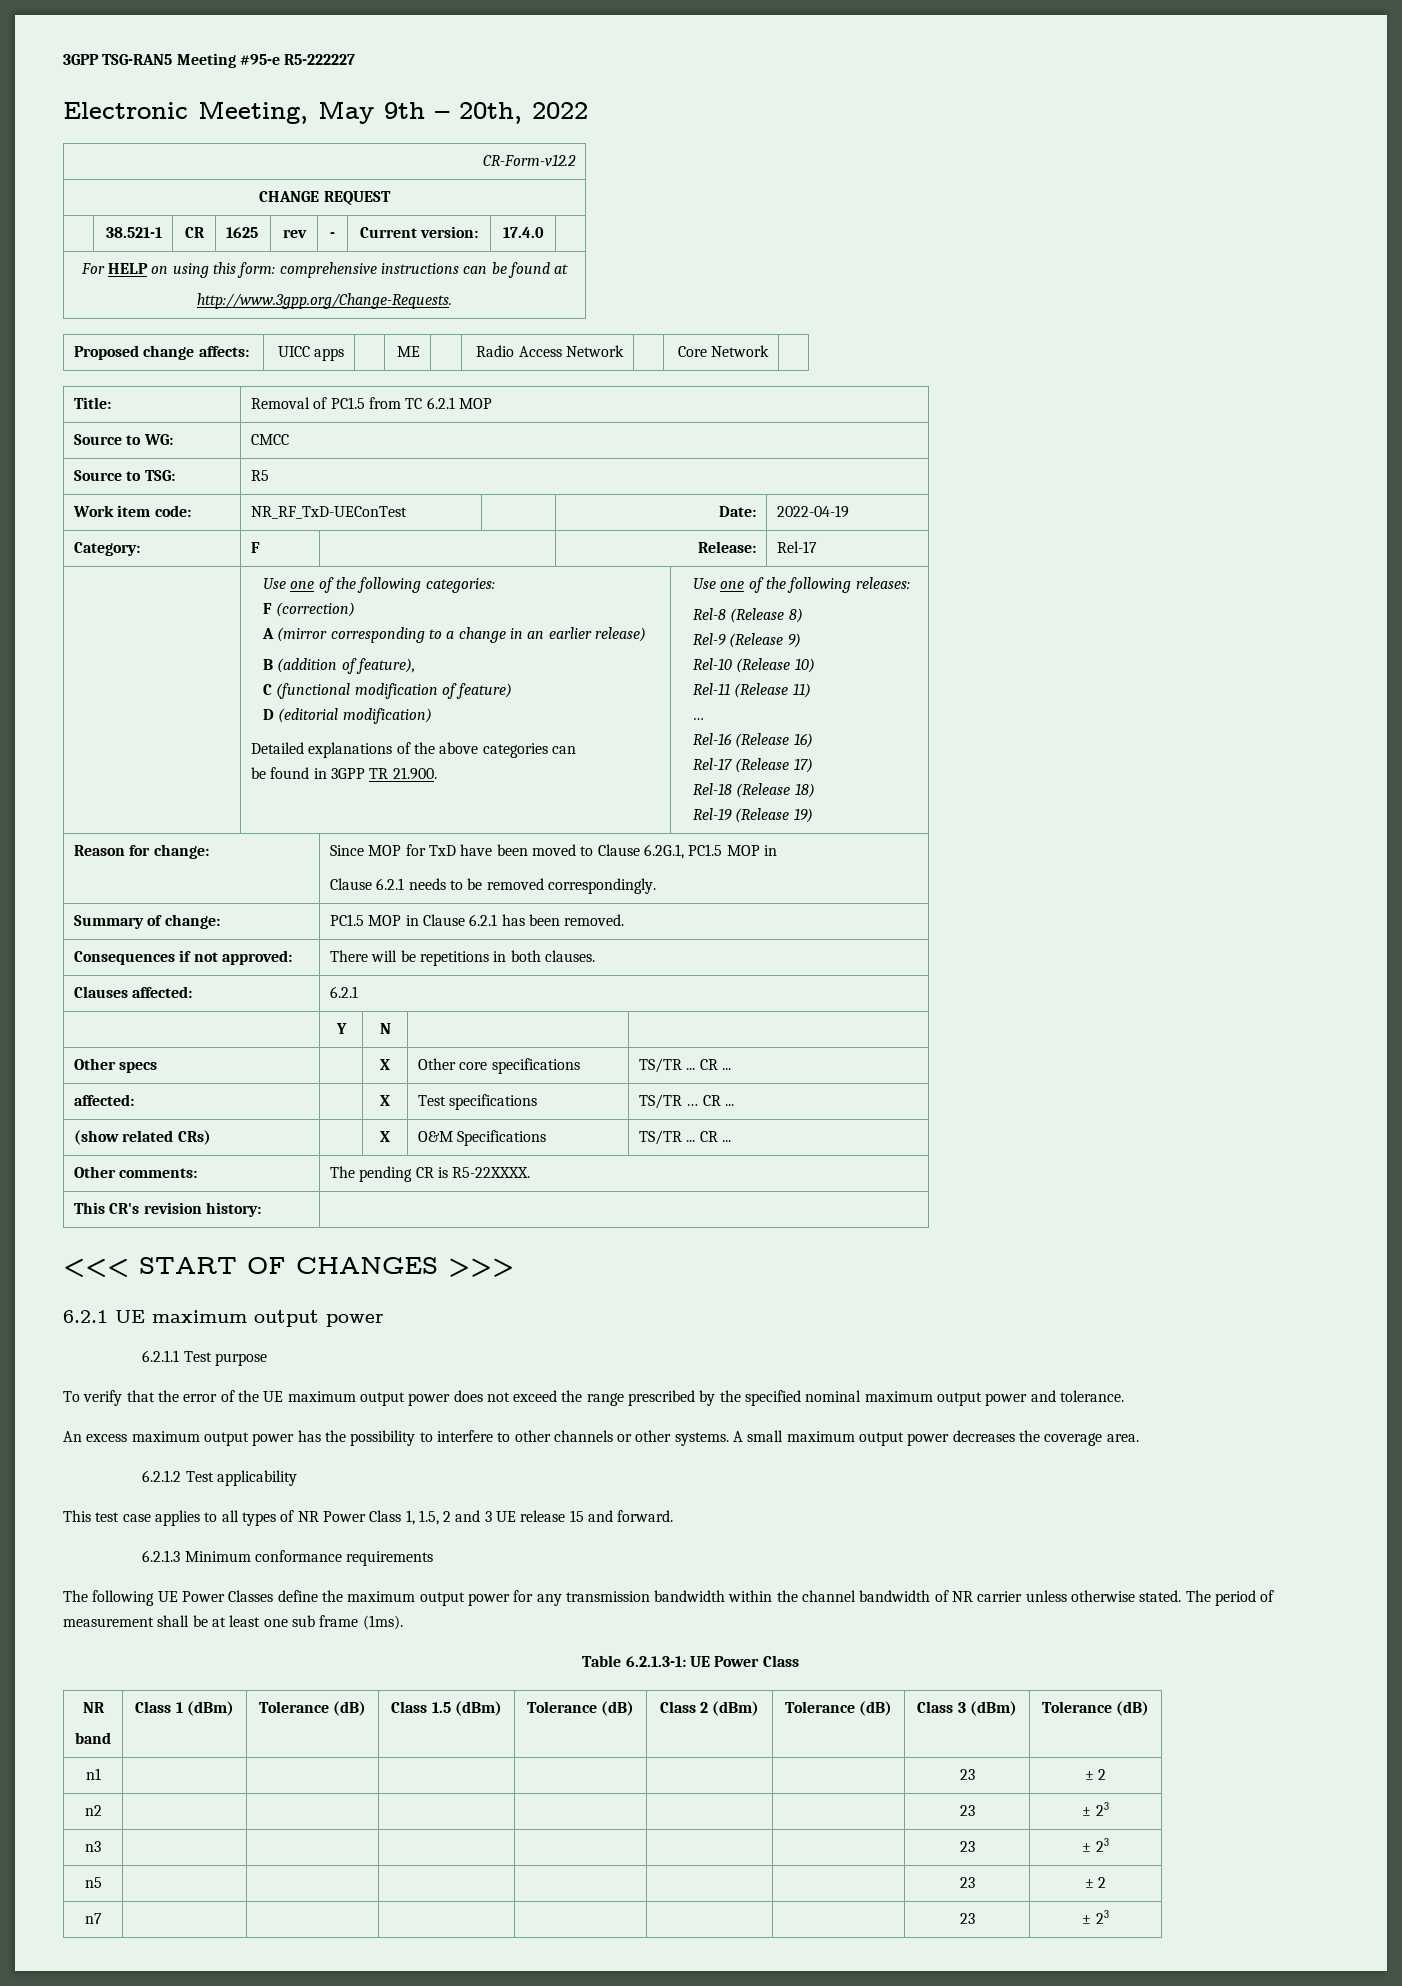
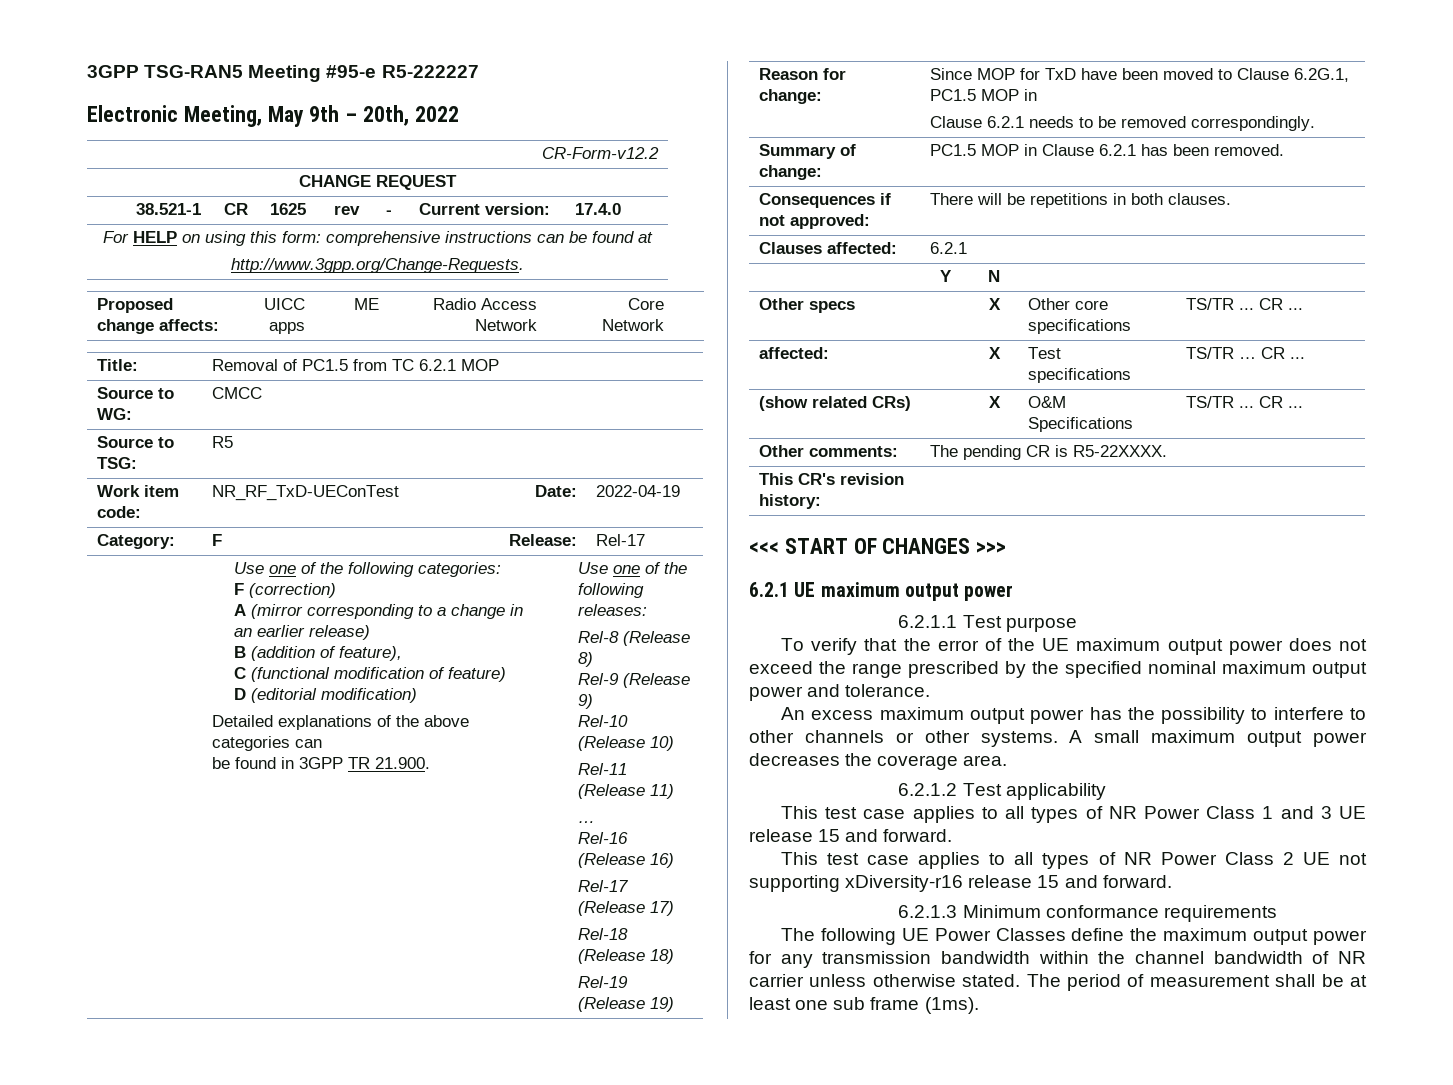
[405,1510,452,1525] 1, 1.5, 2 -> [1262,806,1274,819] 1
(674, 1516) none -> [781,852,1367,869] [749,875,1172,892] // This test case applies to all types of NR Power Class 2 UE not supporting xDiversity-r16 release 15 and forward.
[582,1655,799,1667] [82,1702,105,1713] [75,1732,111,1744] [135,1701,234,1716] [258,1701,367,1716] [391,1701,502,1716] [526,1701,635,1716] [659,1701,760,1716] [784,1701,893,1716] [917,1701,1017,1716] [1041,1701,1150,1716] [85,1768,101,1780] [959,1769,975,1780] [1084,1769,1107,1780] [84,1805,102,1816] [959,1805,975,1816] [1082,1802,1109,1816] [85,1841,101,1852] [959,1841,975,1852] [1082,1838,1109,1852] [84,1877,102,1888] [959,1877,975,1888] [1084,1877,1107,1888] [84,1913,102,1924] [959,1913,975,1924] [1082,1910,1109,1924] // Table 6.2.1.3-1: UE Power Class // NR // band | Class 1 (dBm) | Tolerance (dB) | Class 1.5 (dBm) | Tolerance (dB) | Class 2 (dBm) | Tolerance (dB) | Class 3 (dBm) | Tolerance (dB) // n1 | | | | | | | 23 | ± 2 // n2 | | | | | | | 23 | ± 23 // n3 | | | | | | | 23 | ± 23 // n5 | | | | | | | 23 | ± 2 // n7 | | | | | | | 23 | ± 23 -> (979, 1005) none

